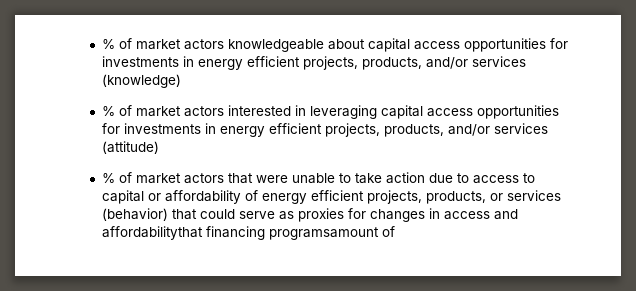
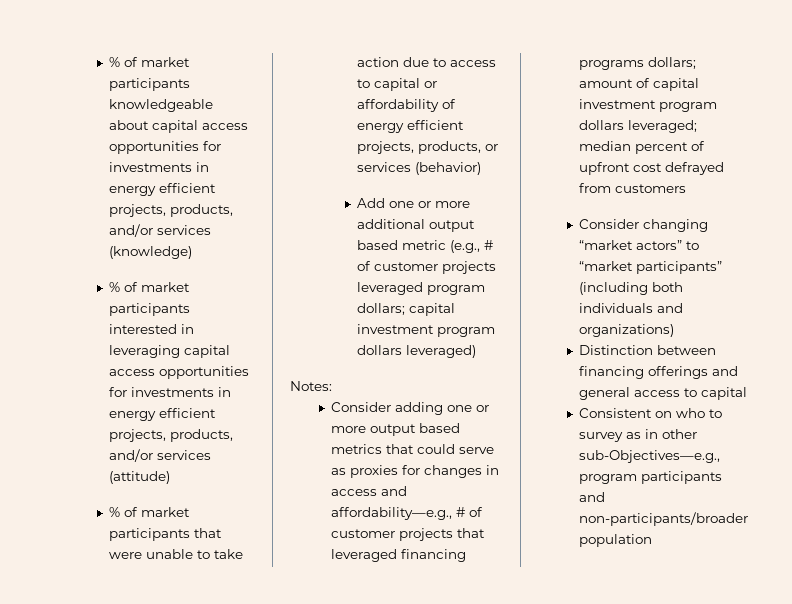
[101,38,224,50] % of market actors -> [109,57,191,67] [109,78,191,91] % of market participants
[183,106,224,117] actors -> [109,303,191,316] participants
[183,173,224,184] actors -> [109,528,191,541] participants
(168, 214) none -> [357,198,471,208] [357,219,476,232] [357,240,494,253] [357,261,497,274] [357,282,486,295] [357,303,456,316] [357,324,496,337] [357,345,477,358] [290,381,332,391] [330,402,489,415] [330,423,460,436] [330,444,382,454] // Add one or more additional output based metric (e.g., # of customer projects leveraged program dollars; capital investment program dollars leveraged) // Notes: // Consider adding one or more output based metrics
[101,226,395,240] affordabilitythat financing programsamount of -> [330,507,483,520] [330,528,485,541] [330,549,466,562] [578,57,696,70] [578,78,699,91] [578,99,717,112] [578,120,697,133] [578,141,705,154] [578,162,724,175] [578,183,686,193] [578,219,708,232] [578,240,699,250] [578,261,722,274] [578,282,683,295] [578,303,683,313] [578,324,674,337] [578,345,716,355] [578,366,738,379] [578,387,747,400] [578,408,722,418] [578,429,697,442] [578,450,720,463] [578,471,722,484] [578,492,605,502] [578,512,748,526] [578,534,652,547] affordability—e.g., # of customer projects that leveraged financing programs dollars; amount of capital investment program dollars leveraged; median percent of upfront cost defrayed from customers // Consider changing “market actors” to “market participants” (including both individuals and organizations) // Distinction between financing offerings and general access to capital // Consistent on who to survey as in other sub-Objectives—e.g., program participants and non-participants/broader population

